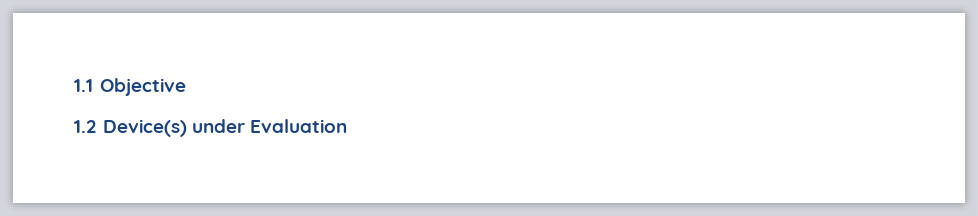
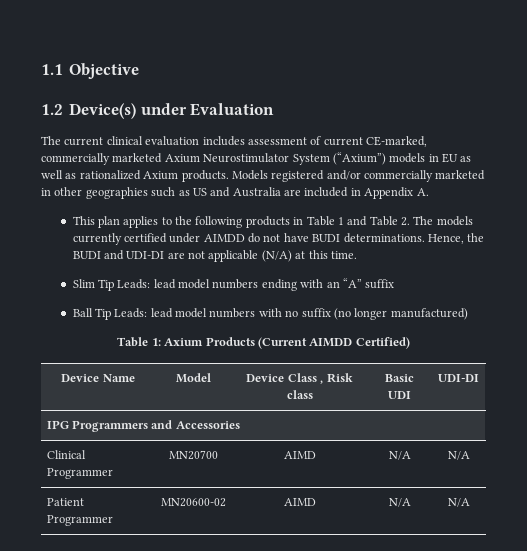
(348, 126) none -> [41,136,427,147] [41,152,472,165] [41,170,486,182] [41,187,429,199] [72,216,473,228] [72,233,485,245] [72,250,357,262] [72,278,395,291] [72,308,468,320] [117,337,410,349] [61,374,135,382] [175,373,211,383] [246,373,353,384] [286,390,313,399] [385,374,414,382] [388,391,411,399] [438,374,479,382] [46,420,240,432] [46,450,86,459] [46,468,113,479] [168,450,218,460] [283,451,316,459] [388,451,411,460] [447,451,470,460] [46,498,84,506] [46,515,113,526] [160,498,226,507] [283,498,316,506] [388,498,411,507] [447,498,470,507] // The current clinical evaluation includes assessment of current CE-marked, commercially marketed Axium Neurostimulator System (“Axium”) models in EU as well as rationalized Axium products. Models registered and/or commercially marketed in other geographies such as US and Australia are included in Appendix A. // This plan applies to the following products in Table 1 and Table 2. The models currently certified under AIMDD do not have BUDI determinations. Hence, the BUDI and UDI-DI are not applicable (N/A) at this time. // Slim Tip Leads: lead model numbers ending with an “A” suffix // Ball Tip Leads: lead model numbers with no suffix (no longer manufactured) // Table 1: Axium Products (Current AIMDD Certified) // Device Name | Model | Device Class , Risk class | Basic UDI | UDI-DI // IPG Programmers and Accessories // Clinical Programmer | MN20700 | AIMD | N/A | N/A // Patient Programmer | MN20600-02 | AIMD | N/A | N/A

